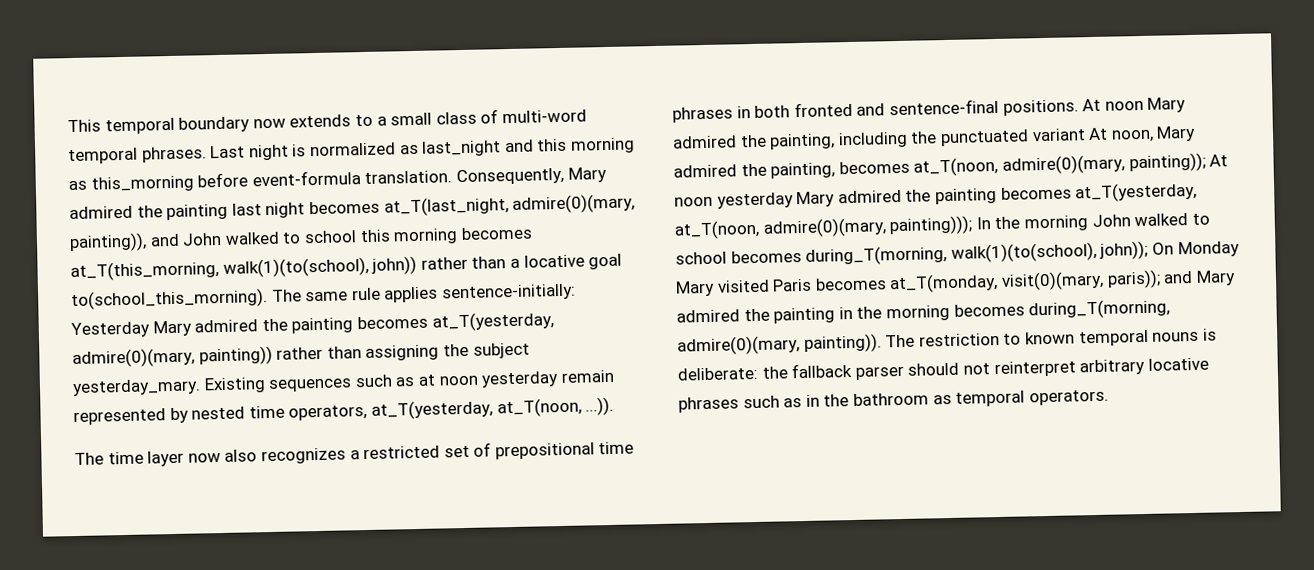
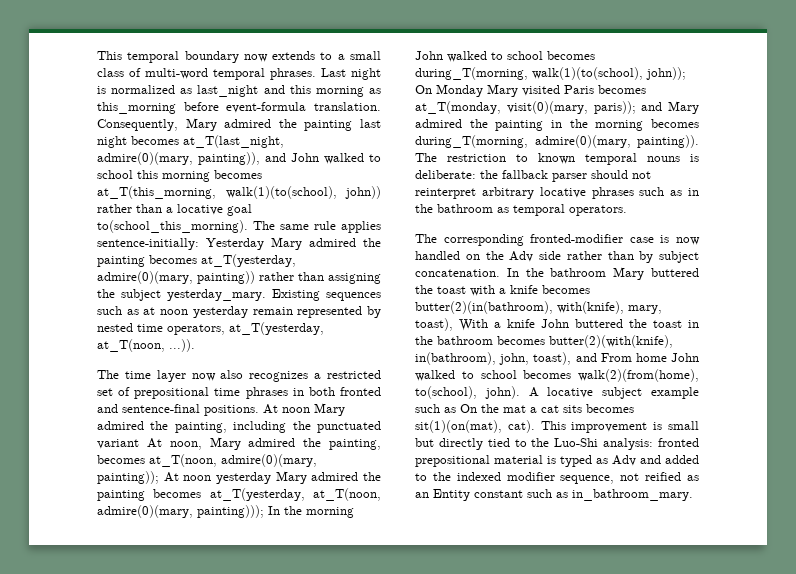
(1109, 397) none -> [415,234,700,246] [415,251,699,263] [415,267,699,280] [415,285,590,296] [415,301,662,314] [415,318,699,331] [415,335,673,348] [415,352,699,365] [415,369,699,382] [415,386,699,399] [415,404,634,413] [415,420,699,433] [415,438,699,450] [415,455,699,467] [415,472,699,484] [415,489,693,501] // The corresponding fronted-modifier case is now handled on the Adv side rather than by subject concatenation. In the bathroom Mary buttered the toast with a knife becomes butter(2)(in(bathroom), with(knife), mary, toast), With a knife John buttered the toast in the bathroom becomes butter(2)(with(knife), in(bathroom), john, toast), and From home John walked to school becomes walk(2)(from(home), to(school), john). A locative subject example such as On the mat a cat sits becomes sit(1)(on(mat), cat). This improvement is small but directly tied to the Luo-Shi analysis: fronted prepositional material is typed as Adv and added to the indexed modifier sequence, not reified as an Entity constant such as in_bathroom_mary.

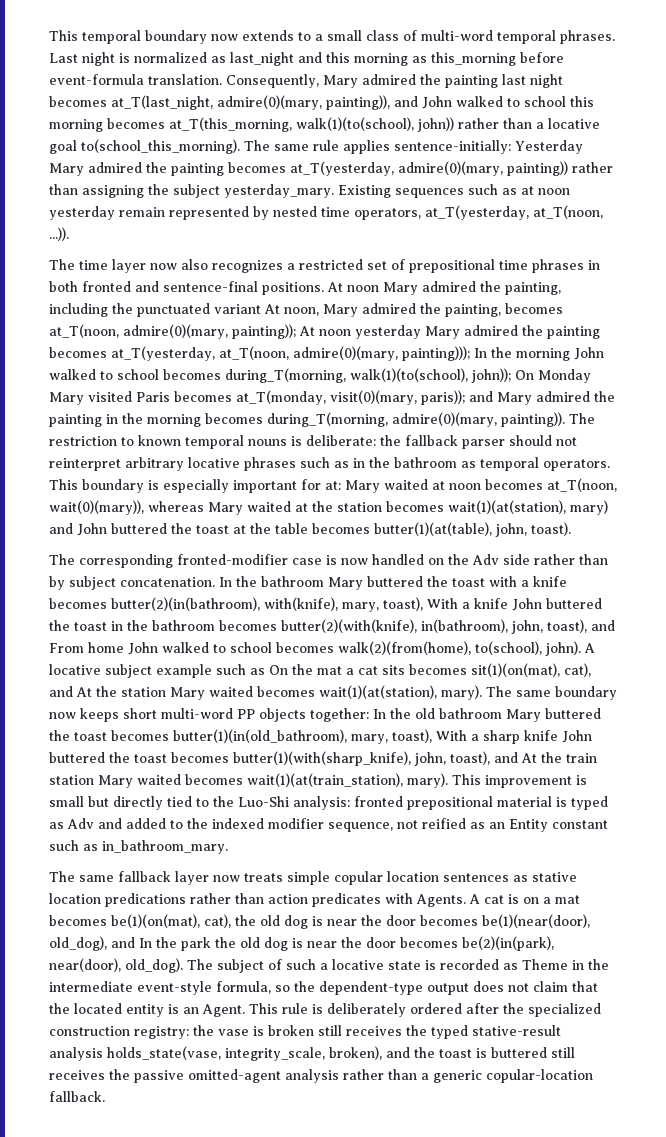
(627, 210) none -> [49,478,617,493] [49,500,608,515] [49,522,571,537] This boundary is especially important for at: Mary waited at noon becomes at_T(noon, wait(0)(mary)), whereas Mary waited at the station becomes wait(1)(at(station), mary) and John buttered the toast at the table becomes butter(1)(at(table), john, toast).
[507,420,535,433] cat). -> [564,663,591,677] [49,685,617,700] [49,708,601,722] [49,729,592,744] [49,751,597,766] [49,773,448,788] cat), and At the station Mary waited becomes wait(1)(at(station), mary). The same boundary now keeps short multi-word PP objects together: In the old bathroom Mary buttered the toast becomes butter(1)(in(old_bathroom), mary, toast), With a sharp knife John buttered the toast becomes butter(1)(with(sharp_knife), john, toast), and At the train station Mary waited becomes wait(1)(at(train_station), mary).
(693, 495) none -> [49,871,577,885] [49,893,580,907] [49,914,590,929] [49,936,554,951] [49,958,609,973] [49,981,598,995] [49,1003,601,1017] [49,1025,561,1039] [49,1046,575,1061] [49,1069,593,1083] [49,1091,105,1102] // The same fallback layer now treats simple copular location sentences as stative location predications rather than action predicates with Agents. A cat is on a mat becomes be(1)(on(mat), cat), the old dog is near the door becomes be(1)(near(door), old_dog), and In the park the old dog is near the door becomes be(2)(in(park), near(door), old_dog). The subject of such a locative state is recorded as Theme in the intermediate event-style formula, so the dependent-type output does not claim that the located entity is an Agent. This rule is deliberately ordered after the specialized construction registry: the vase is broken still receives the typed stative-result analysis holds_state(vase, integrity_scale, broken), and the toast is buttered still receives the passive omitted-agent analysis rather than a generic copular-location fallback.

